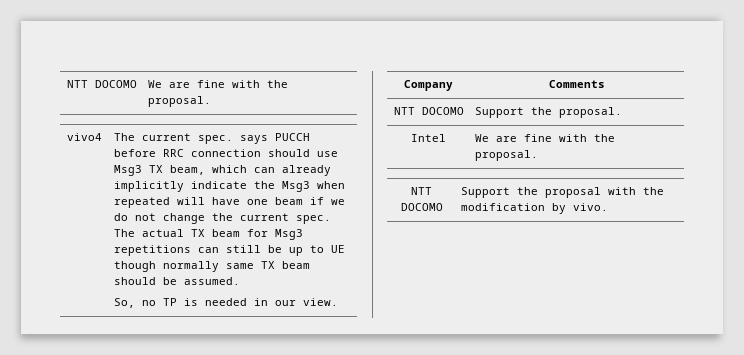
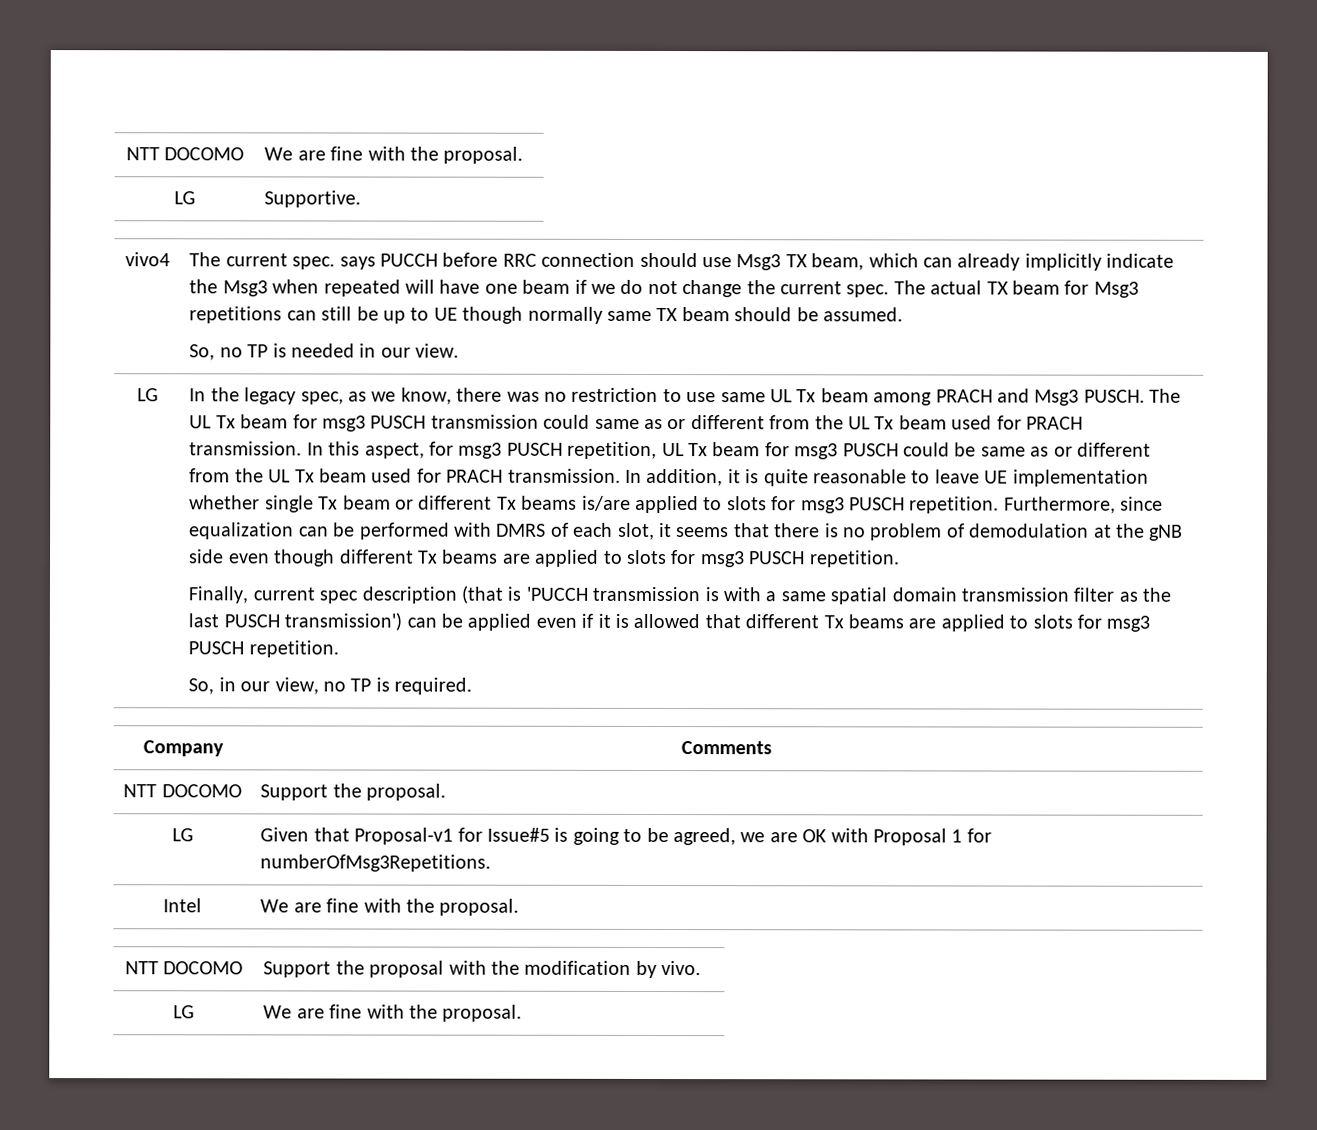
(212, 101) none -> [174,191,196,205] [264,190,362,208] // LG | Supportive.
(339, 302) none -> [136,388,159,402] [189,387,1182,406] [189,414,1083,432] [189,441,1151,460] [189,468,1149,487] [189,495,1164,514] [189,522,1184,541] [189,549,900,568] [188,585,1172,605] [188,612,1151,632] [188,640,339,658] [188,677,473,695] // LG | In the legacy spec, as we know, there was no restriction to use same UL Tx beam among PRACH and Msg3 PUSCH. The UL Tx beam for msg3 PUSCH transmission could same as or different from the UL Tx beam used for PRACH transmission. In this aspect, for msg3 PUSCH repetition, UL Tx beam for msg3 PUSCH could be same as or different from the UL Tx beam used for PRACH transmission. In addition, it is quite reasonable to leave UE implementation whether single Tx beam or different Tx beams is/are applied to slots for msg3 PUSCH repetition. Furthermore, since equalization can be performed with DMRS of each slot, it seems that there is no problem of demodulation at the gNB side even though different Tx beams are applied to slots for msg3 PUSCH repetition. // Finally, current spec description (that is 'PUCCH transmission is with a same spatial domain transmission filter as the last PUSCH transmission') can be applied even if it is allowed that different Tx beams are applied to slots for msg3 PUSCH repetition. // So, in our view, no TP is required.
(623, 112) none -> [171,828,194,842] [260,827,992,846] [260,854,492,872] // LG | Given that Proposal-v1 for Issue#5 is going to be agreed, we are OK with Proposal 1 for numberOfMsg3Repetitions.
(609, 207) none -> [173,1005,195,1019] [263,1004,523,1022] // LG | We are fine with the proposal.

